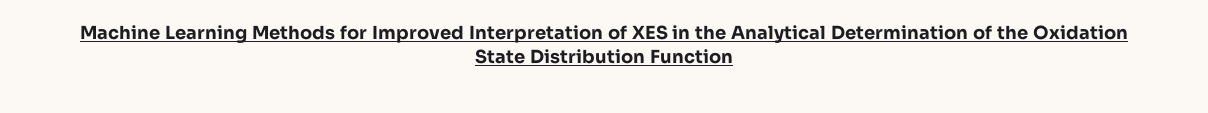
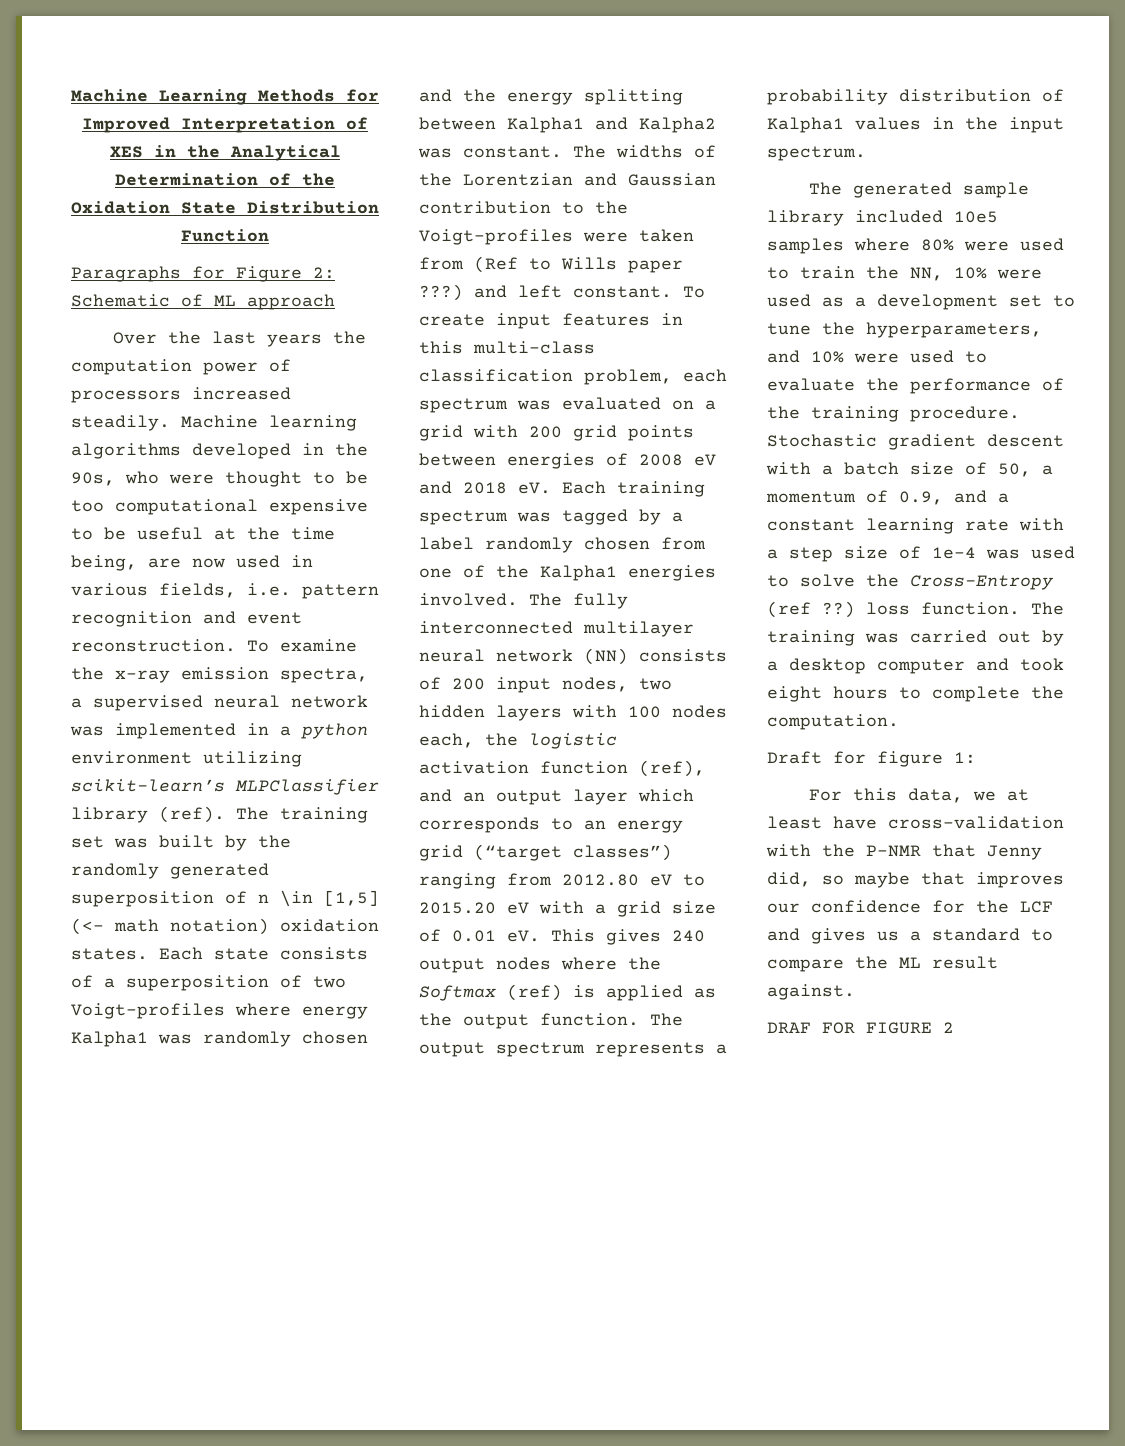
(733, 56) none -> [71,266,335,282] [71,294,335,310] [112,331,366,347] [71,359,291,375] [71,387,291,403] [71,415,357,431] [71,443,368,459] [71,471,368,487] [71,499,368,515] [71,527,335,540] [71,555,313,571] [71,583,379,599] [71,611,302,627] [71,639,357,652] [71,667,368,683] [71,695,368,711] [70,723,368,739] [71,751,302,767] [71,779,379,795] [71,806,368,823] [71,835,291,851] [71,863,269,879] [71,890,379,907] [71,918,379,935] [71,947,368,960] [71,975,346,991] [71,1003,368,1019] [71,1031,368,1047] [419,89,683,105] [419,117,716,133] [418,145,716,158] [419,173,716,186] [419,201,628,214] [419,229,694,245] [419,256,683,273] [419,284,705,301] [419,313,683,329] [419,341,595,354] [419,369,727,385] [419,397,716,413] [419,425,694,441] [419,453,716,469] [419,481,705,497] [419,509,683,525] [419,537,706,553] [419,565,716,581] [419,593,628,609] [419,621,694,637] [419,648,727,665] [419,677,672,693] [419,705,727,721] [419,733,617,749] [419,760,705,777] [419,789,694,805] [419,817,683,833] [419,844,672,861] [419,873,705,889] [419,901,716,917] [419,929,705,945] [419,957,661,973] [419,984,716,1001] [419,1013,683,1029] [419,1042,727,1057] [767,89,1064,105] [767,117,1064,133] [767,146,866,161] [808,182,1029,198] [767,210,998,226] [767,238,1064,254] [767,266,1042,281] [767,294,1075,310] [767,322,1042,338] [767,350,987,363] [767,378,1064,394] [767,406,1020,422] [767,434,1064,450] [766,462,1053,477] [766,490,1009,505] [767,518,1064,534] [767,546,1075,562] [767,574,1054,590] [767,601,1064,618] [767,630,1064,646] [767,658,1064,674] [767,686,1064,702] [767,714,899,730] [767,751,976,767] [808,788,1029,803] [767,816,1064,829] [766,844,1042,860] [767,872,1064,888] [767,900,1053,913] [767,928,1053,944] [767,956,998,972] [767,984,855,1000] [767,1022,954,1034] // Paragraphs for Figure 2: Schematic of ML approach // Over the last years the computation power of processors increased steadily. Machine learning algorithms developed in the 90s, who were thought to be too computational expensive to be useful at the time being, are now used in various fields, i.e. pattern recognition and event reconstruction. To examine the x-ray emission spectra, a supervised neural network was implemented in a python environment utilizing scikit-learn’s MLPClassifier library (ref). The training set was built by the randomly generated superposition of n \in [1,5] (<- math notation) oxidation states. Each state consists of a superposition of two Voigt-profiles where energy Kalpha1 was randomly chosen and the energy splitting between Kalpha1 and Kalpha2 was constant. The widths of the Lorentzian and Gaussian contribution to the Voigt-profiles were taken from (Ref to Wills paper ???) and left constant. To create input features in this multi-class classification problem, each spectrum was evaluated on a grid with 200 grid points between energies of 2008 eV and 2018 eV. Each training spectrum was tagged by a label randomly chosen from one of the Kalpha1 energies involved. The fully interconnected multilayer neural network (NN) consists of 200 input nodes, two hidden layers with 100 nodes each, the logistic activation function (ref), and an output layer which corresponds to an energy grid (“target classes”) ranging from 2012.80 eV to 2015.20 eV with a grid size of 0.01 eV. This gives 240 output nodes where the Softmax (ref) is applied as the output function. The output spectrum represents a probability distribution of Kalpha1 values in the input spectrum. // The generated sample library included 10e5 samples where 80% were used to train the NN, 10% were used as a development set to tune the hyperparameters, and 10% were used to evaluate the performance of the training procedure. Stochastic gradient descent with a batch size of 50, a momentum of 0.9, and a constant learning rate with a step size of 1e-4 was used to solve the Cross-Entropy (ref ??) loss function. The training was carried out by a desktop computer and took eight hours to complete the computation. // Draft for figure 1: // For this data, we at least have cross-validation with the P-NMR that Jenny did, so maybe that improves our confidence for the LCF and gives us a standard to compare the ML result against. // DRAF FOR FIGURE 2

